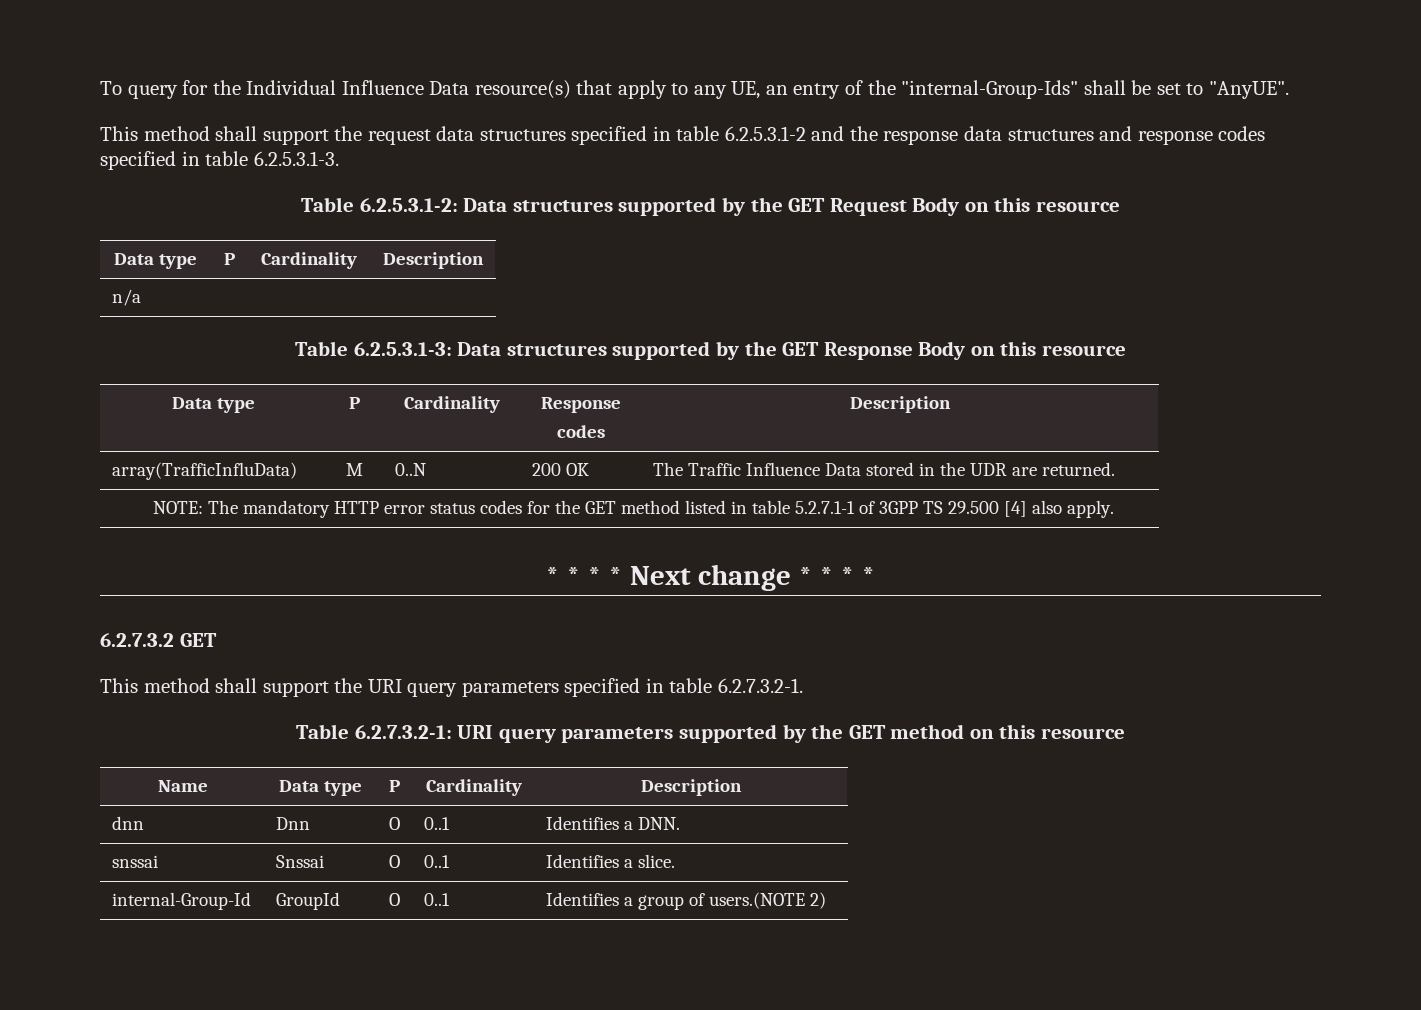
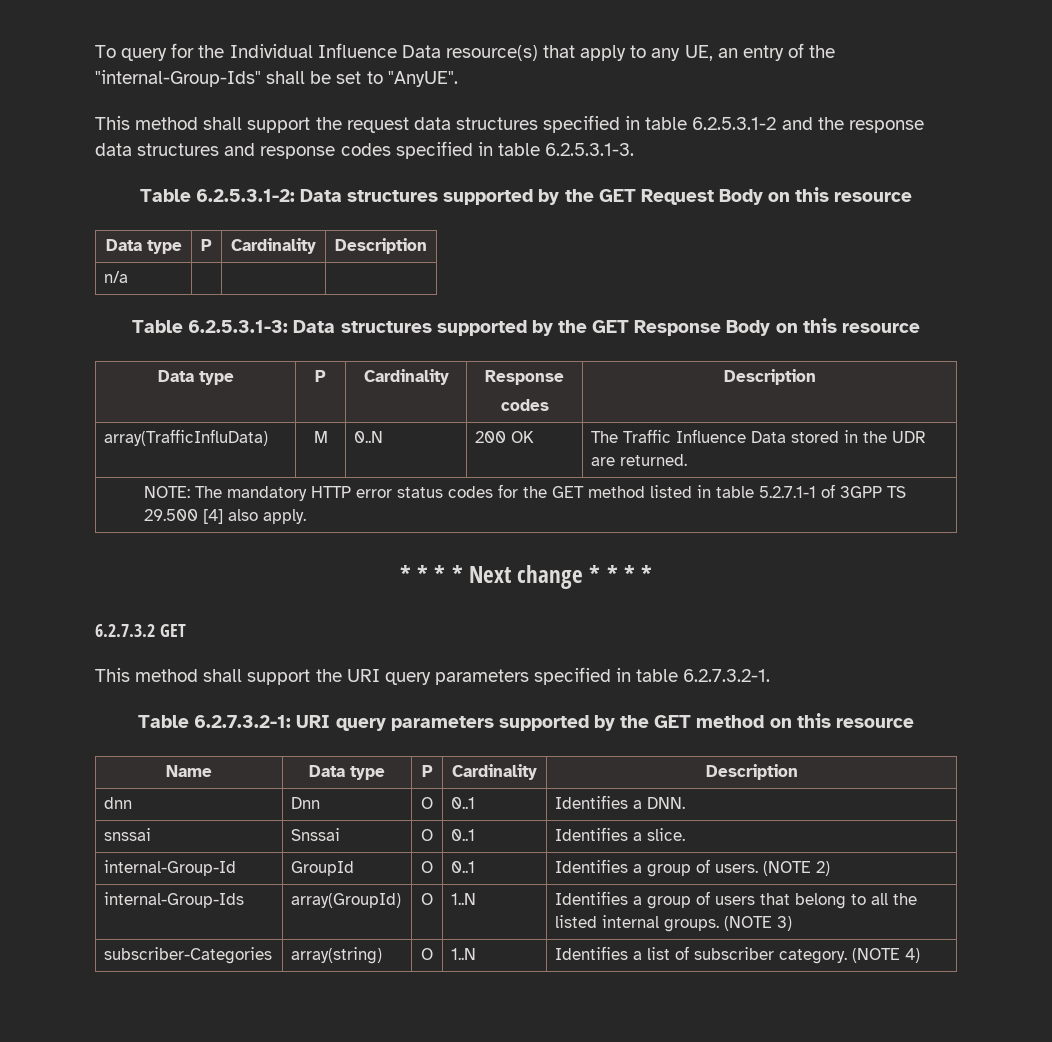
[709,892,806,909] users.(NOTE -> [715,861,812,876] users. (NOTE
(827, 900) none -> [104,892,245,908] [291,893,402,908] [421,893,433,905] [451,893,477,905] [555,891,918,909] [555,915,793,932] [104,947,273,964] [291,947,383,964] [421,948,433,960] [451,948,477,960] [555,946,921,964] // internal-Group-Ids | array(GroupId) | O | 1..N | Identifies a group of users that belong to all the listed internal groups. (NOTE 3) // subscriber-Categories | array(string) | O | 1..N | Identifies a list of subscriber category. (NOTE 4)

